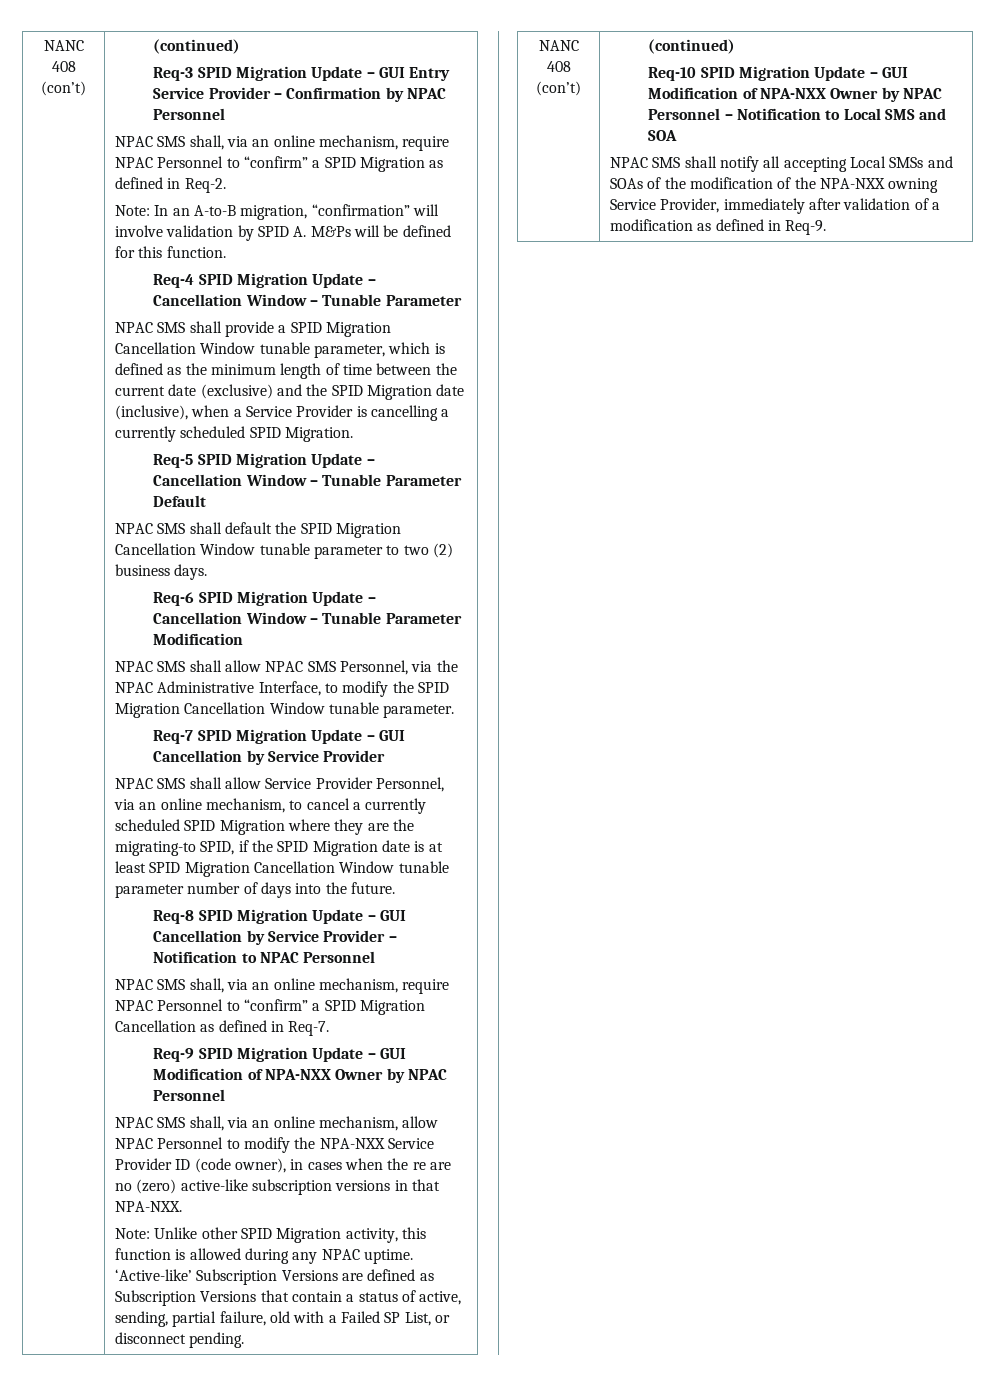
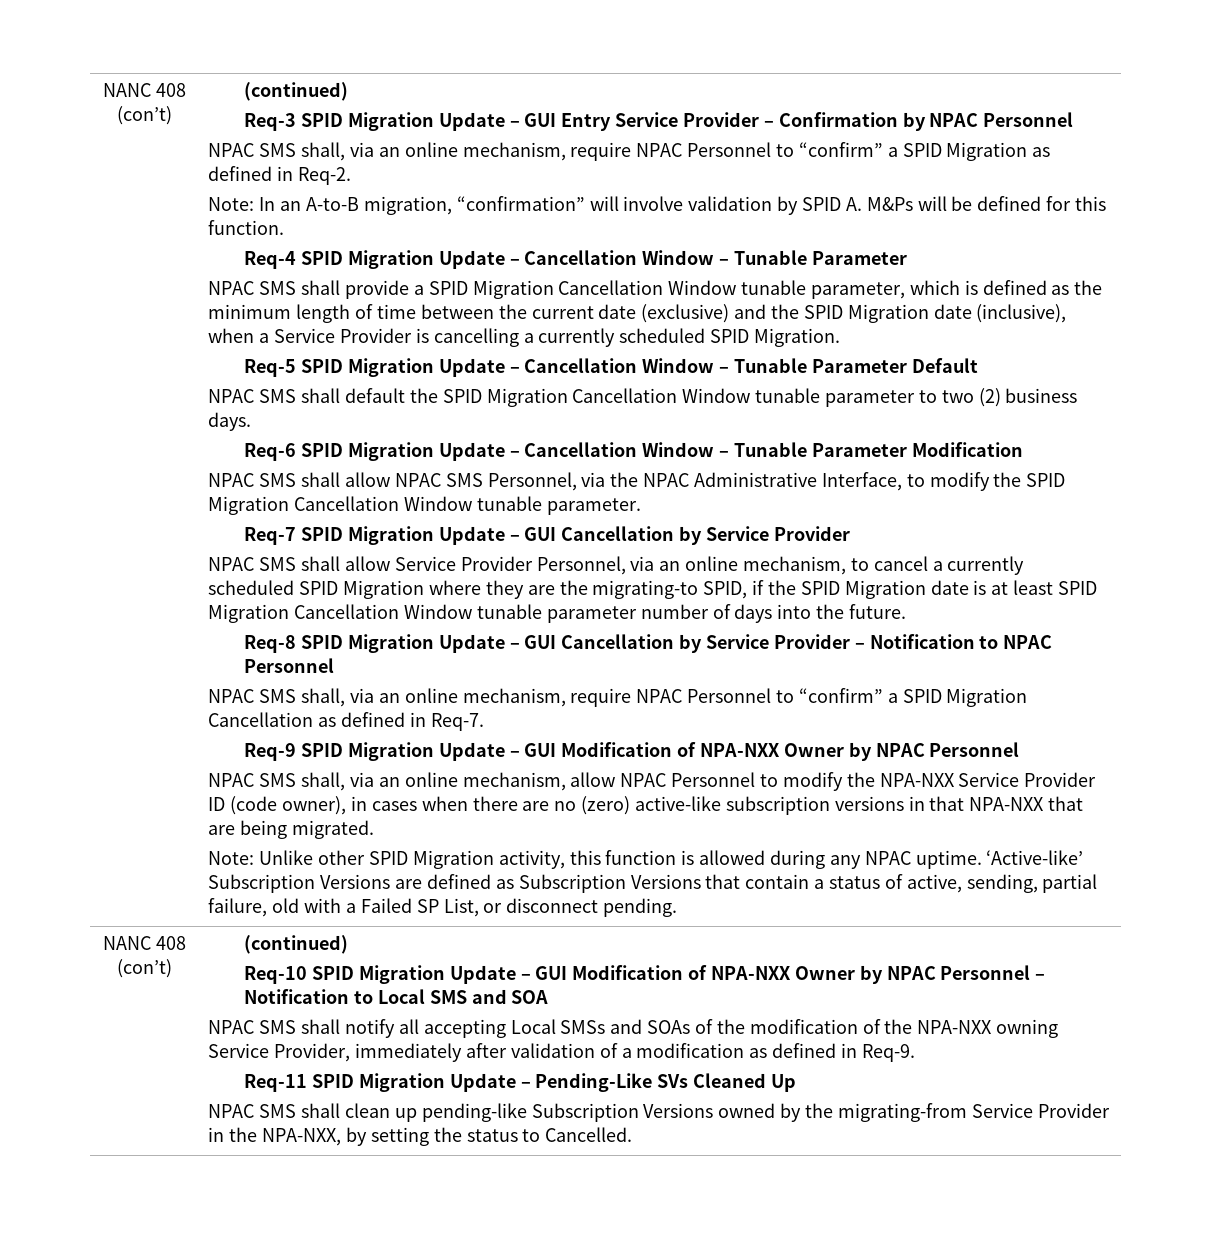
[387,1158,426,1170] the re -> [472,796,518,811] there
[115,1201,183,1212] NPA-NXX. -> [969,796,1084,811] [208,820,375,839] NPA-NXX that are being migrated.
(827, 227) none -> [244,1073,796,1092] [208,1103,1110,1122] [208,1127,633,1146] // Req-11 SPID Migration Update – Pending-Like SVs Cleaned Up // NPAC SMS shall clean up pending-like Subscription Versions owned by the migrating-from Service Provider in the NPA-NXX, by setting the status to Cancelled.

